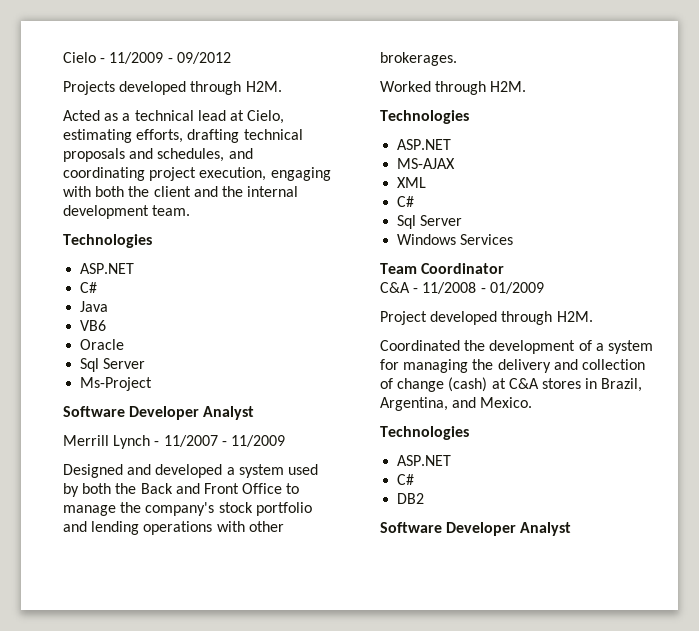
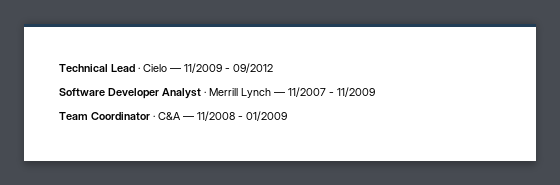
[63,52,231,64] [63,81,282,95] [63,110,285,124] [63,129,303,143] [63,148,253,162] [63,167,331,181] [63,186,299,197] [63,205,191,219] [63,234,152,248] [80,263,135,274] [80,282,98,293] [80,301,109,312] [80,320,107,331] [80,339,125,350] [80,358,146,372] [80,377,153,391] [63,406,255,420] Cielo - 11/2009 - 09/2012 // Projects developed through H2M. // Acted as a technical lead at Cielo, estimating efforts, drafting technical proposals and schedules, and coordinating project execution, engaging with both the client and the internal development team. // Technologies // ASP.NET // C# // Java // VB6 // Oracle // Sql Server // Ms-Project // Software Developer Analyst // -> [59,63,273,73] [59,88,206,99] Technical Lead · Cielo — 11/2009 - 09/2012 // Software Developer Analyst ·
[154,441,160,446] - -> [274,92,285,96] —
[63,464,318,478] [63,483,300,497] [63,502,312,516] [63,521,284,535] [380,52,457,66] [380,81,527,95] [380,110,469,124] [397,139,452,150] [397,158,456,169] [397,177,427,188] [397,196,415,207] [397,215,463,229] [397,234,514,245] // Designed and developed a system used by both the Back and Front Office to manage the company's stock portfolio and lending operations with other brokerages. // Worked through H2M. // Technologies // ASP.NET // MS-AJAX // XML // C# // Sql Server // Windows Services -> (375, 92) none
[380,282,419,293] // C&A - -> [153,112,194,120] · C&A —
[380,311,593,325] [380,340,653,354] [380,359,645,373] [380,377,643,392] [380,397,533,411] [380,426,469,440] [397,455,452,466] [397,474,415,485] [397,493,425,504] [380,522,572,536] // Project developed through H2M. // Coordinated the development of a system for managing the delivery and collection of change (cash) at C&A stores in Brazil, Argentina, and Mexico. // Technologies // ASP.NET // C# // DB2 // Software Developer Analyst -> (287, 116) none

